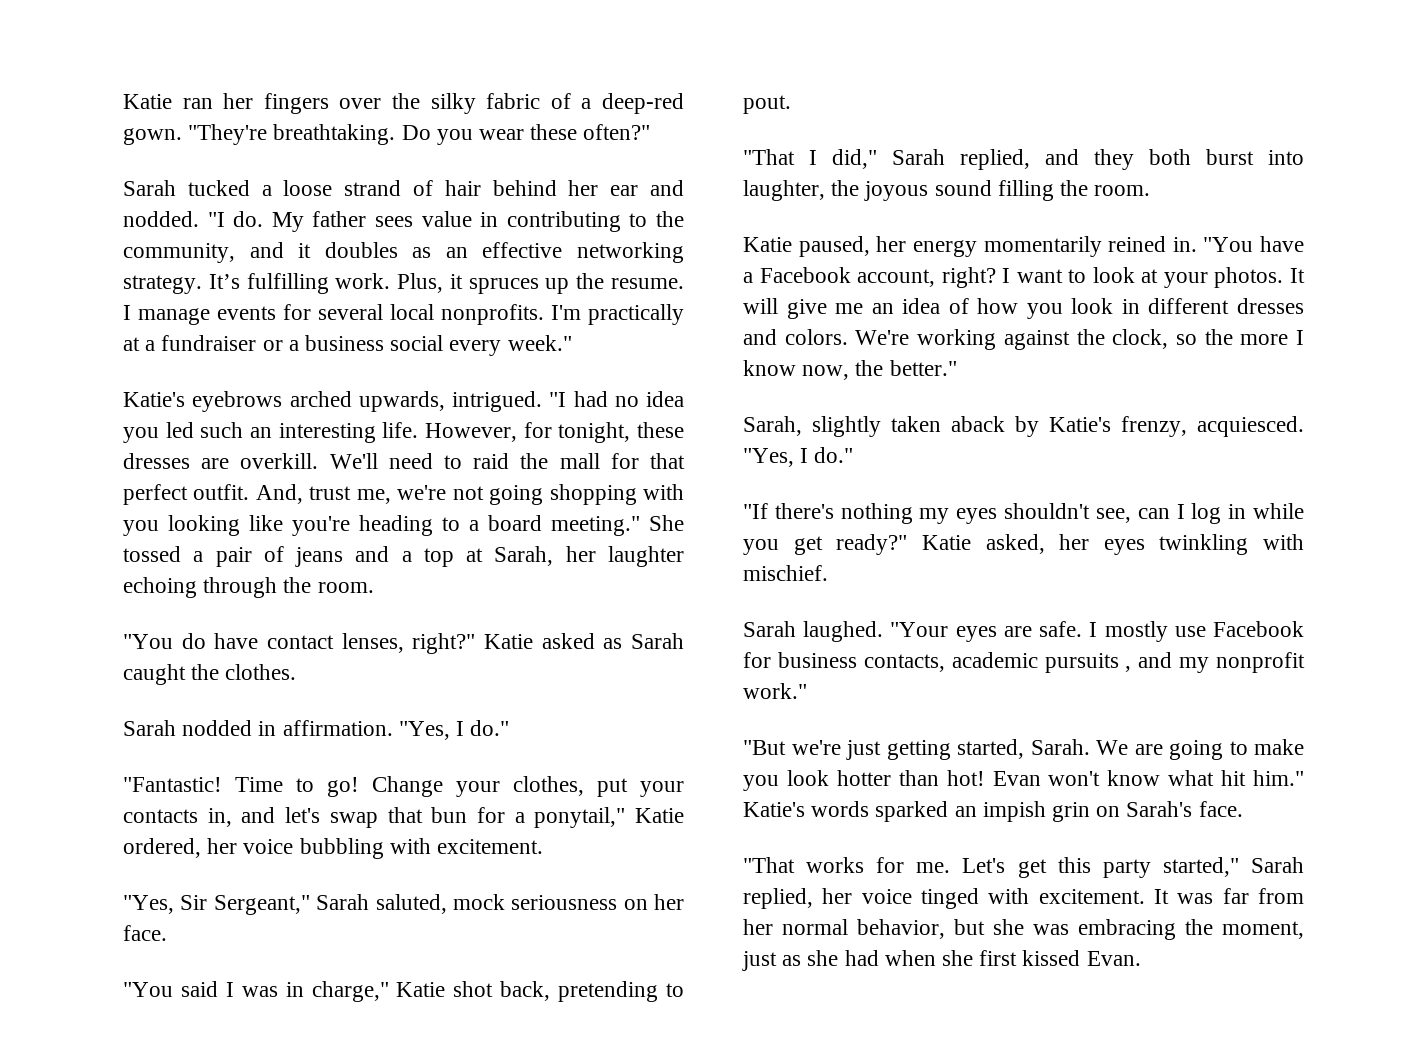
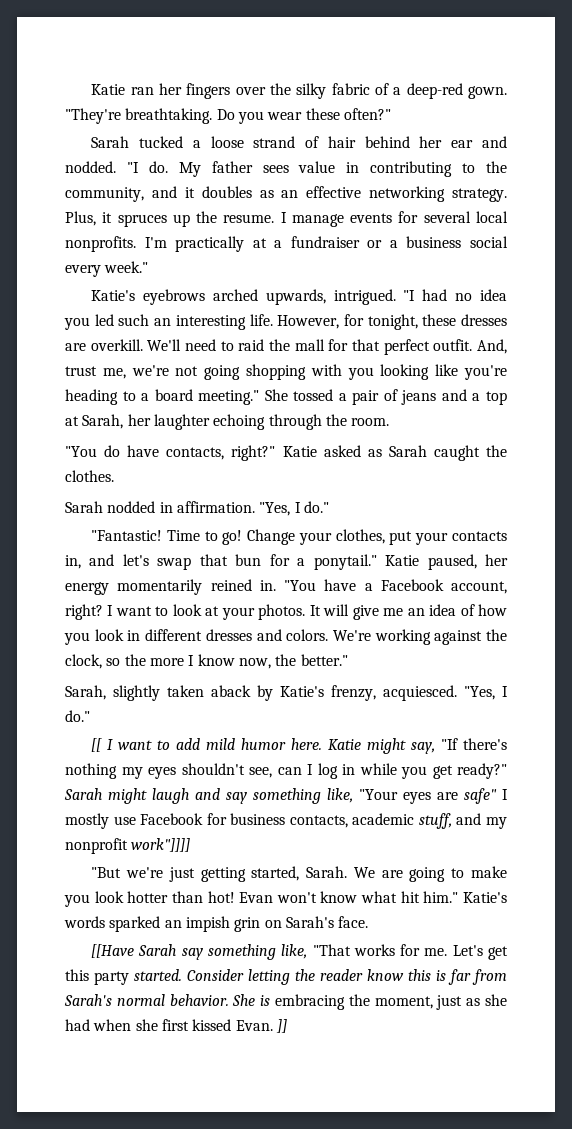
[208,273,391,294] It’s fulfilling work. -> (507, 195) none
[267,633,404,653] contact lenses, -> [166,447,225,460] contacts,
[534,807,684,828] [123,838,544,859] [123,894,684,915] [123,925,167,941] [123,981,684,1002] [743,95,791,114] [743,149,1304,170] [743,180,1151,201] ponytail," Katie ordered, her voice bubbling with excitement. // "Yes, Sir Sergeant," Sarah saluted, mock seriousness on her face. // "You said I was in charge," Katie shot back, pretending to pout. // "That I did," Sarah replied, and they both burst into laughter, the joyous sound filling the room. // -> [313,554,377,570] ponytail."
(854, 455) none -> [91,738,436,754] [[ I want to add mild humor here. Katie might say,
[921,534,1304,555] [743,565,828,581] [743,621,884,642] Katie asked, her eyes twinkling with mischief. // Sarah laughed. -> [64,788,353,804] Sarah might laugh and say something like,
[1039,621,1083,637] safe. -> [464,788,497,804] safe"
[1044,653,1132,673] pursuits , -> [418,813,452,829] stuff,
[743,683,807,699] work." -> [131,838,191,852] work"]]]]
(1243, 809) none -> [91,944,308,960] [[Have Sarah say something like,
[1162,857,1304,877] [743,888,1304,909] [743,919,1069,939] started," Sarah replied, her voice tinged with excitement. It was far from her normal behavior, but she was -> [134,969,507,985] [64,994,271,1006] started. Consider letting the reader know this is far from Sarah's normal behavior. She is
(1141, 958) none -> [275,1019,287,1033] ]]

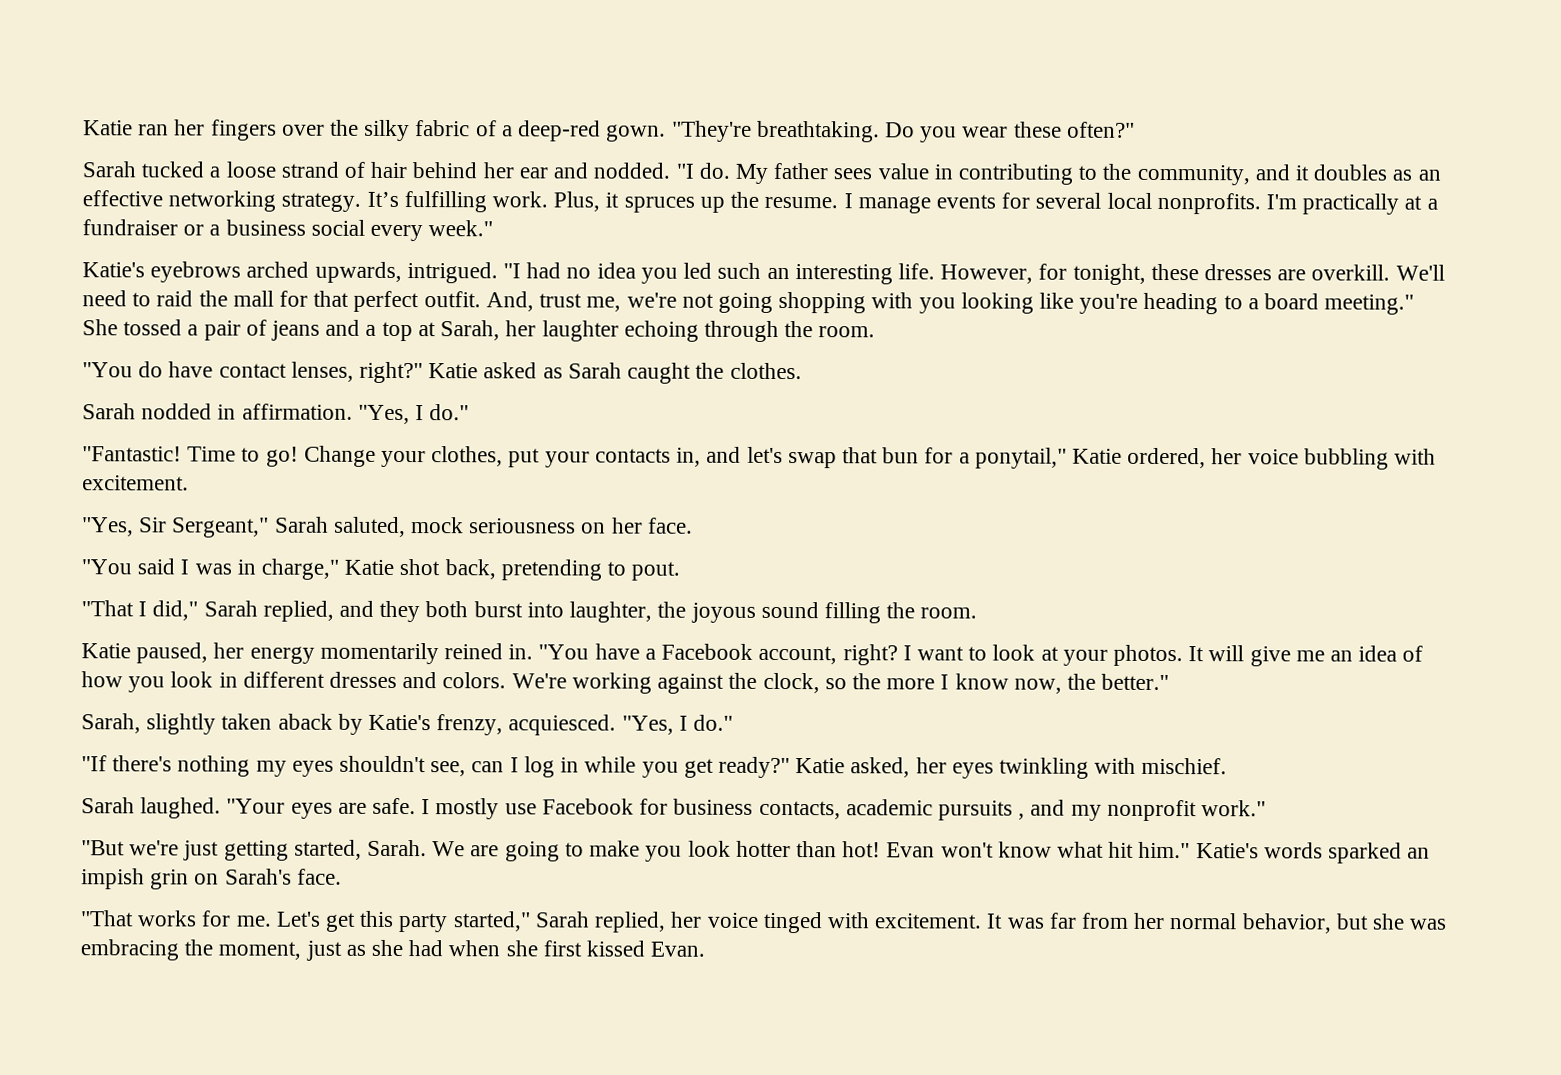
(507, 195) none -> [366,191,549,213] It’s fulfilling work.
[166,447,225,460] contacts, -> [218,361,354,382] contact lenses,
[313,554,377,570] ponytail." -> [974,447,1437,470] [82,475,189,491] [82,516,693,538] [81,558,681,581] [81,600,978,624] ponytail," Katie ordered, her voice bubbling with excitement. // "Yes, Sir Sergeant," Sarah saluted, mock seriousness on her face. // "You said I was in charge," Katie shot back, pretending to pout. // "That I did," Sarah replied, and they both burst into laughter, the joyous sound filling the room. //
[91,738,436,754] [[ I want to add mild humor here. Katie might say, -> (734, 722) none
[64,788,353,804] Sarah might laugh and say something like, -> [795,757,1228,779] [81,797,222,819] Katie asked, her eyes twinkling with mischief. // Sarah laughed.
[464,788,497,804] safe" -> [372,797,417,815] safe.
[418,813,452,829] stuff, -> [937,800,1026,821] pursuits ,
[131,838,191,852] work"]]]] -> [1200,800,1266,817] work."
[91,944,308,960] [[Have Sarah say something like, -> (342, 876) none
[134,969,507,985] [64,994,271,1006] started. Consider letting the reader know this is far from Sarah's normal behavior. She is -> [452,911,1448,934] started," Sarah replied, her voice tinged with excitement. It was far from her normal behavior, but she was
[275,1019,287,1033] ]] -> (706, 949) none

